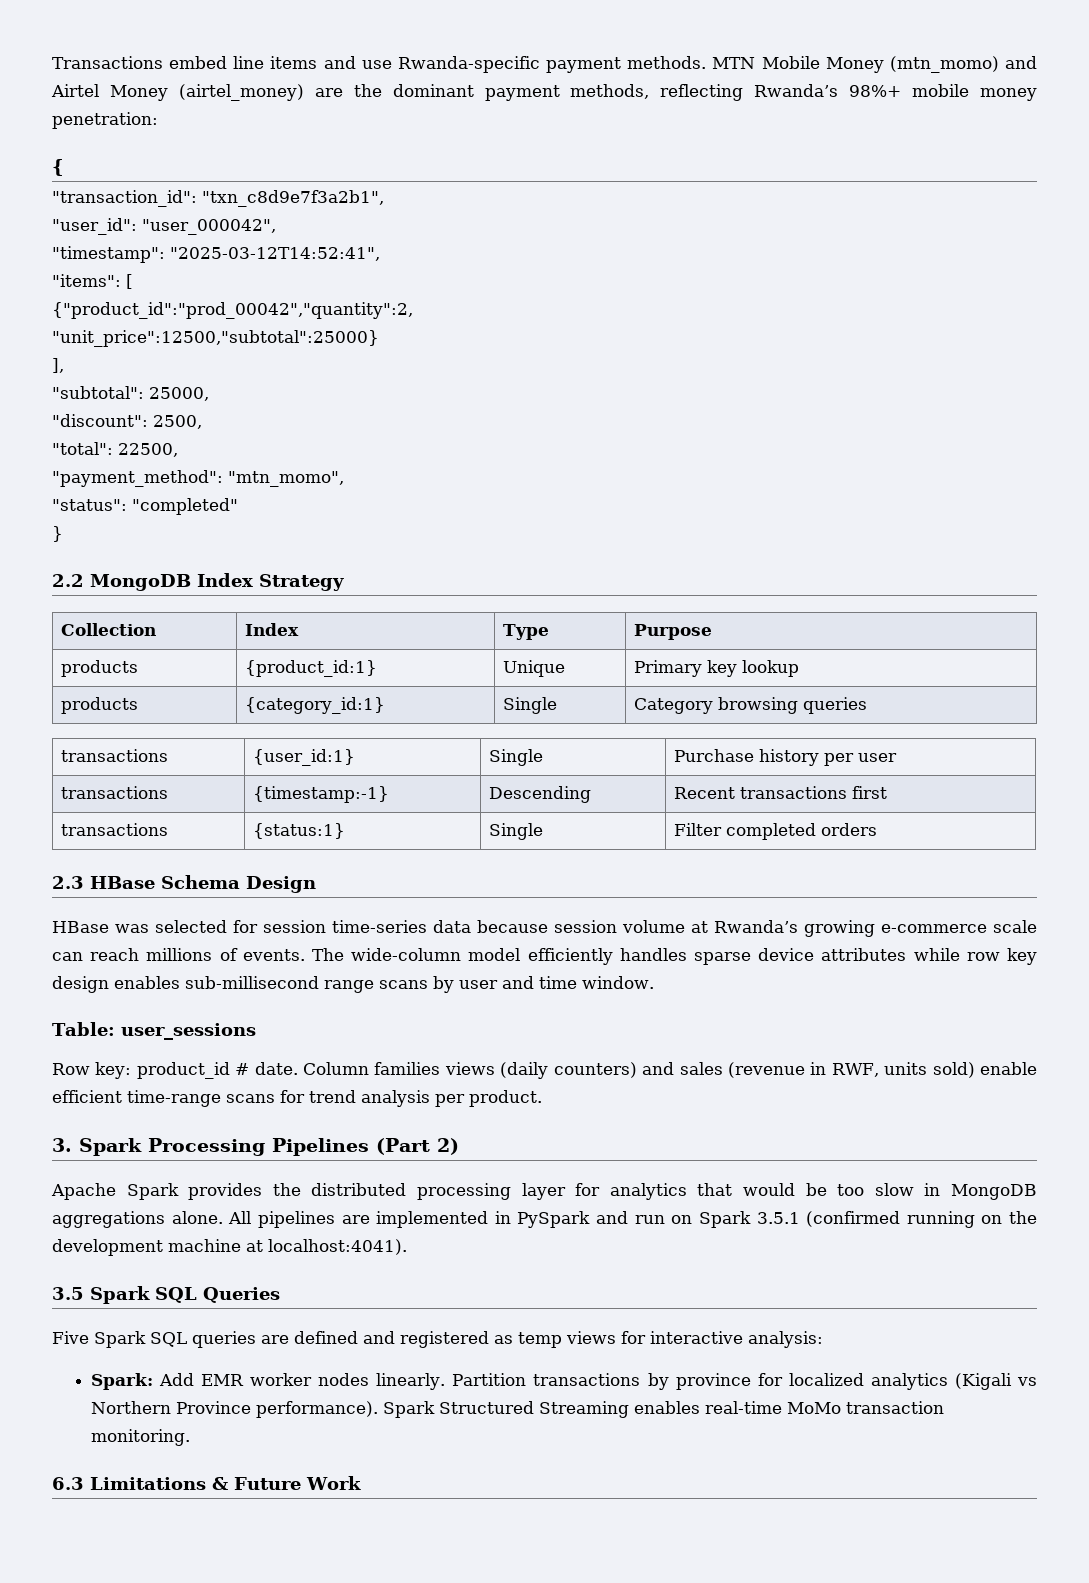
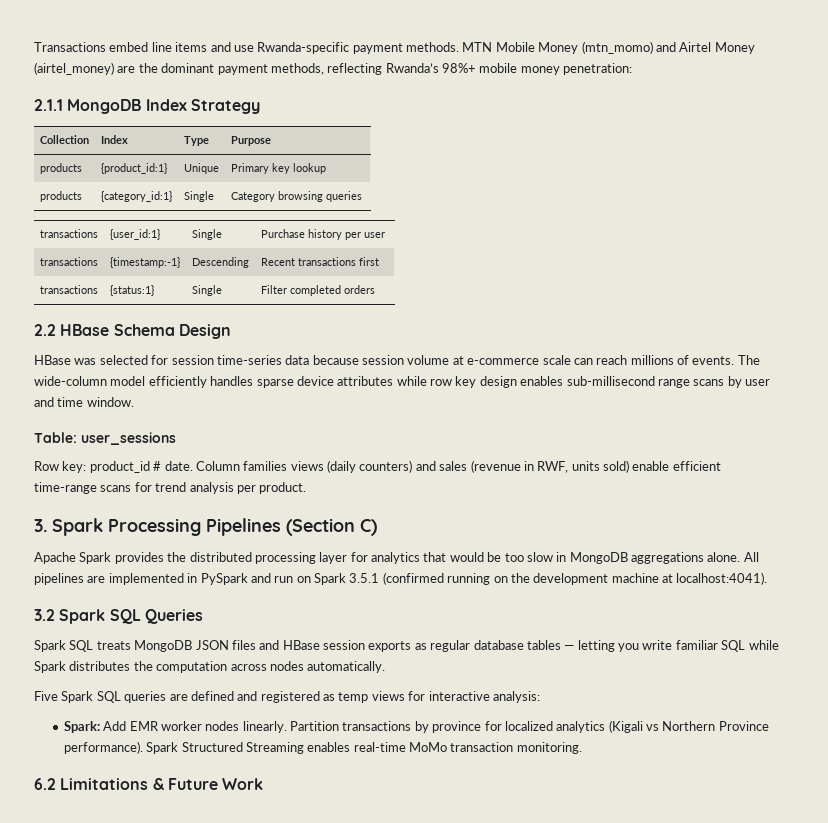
[52,159,64,176] [52,190,384,207] [52,218,276,235] [52,246,380,263] [52,274,133,289] [52,302,413,319] [52,330,379,347] [52,358,64,373] [52,386,209,401] [52,414,202,429] [52,442,178,457] [52,470,344,487] [52,498,238,515] [52,526,63,542] [52,574,84,587] { // "transaction_id": "txn_c8d9e7f3a2b1", // "user_id": "user_000042", // "timestamp": "2025-03-12T14:52:41", // "items": [ // {"product_id":"prod_00042","quantity":2, // "unit_price":12500,"subtotal":25000} // ], // "subtotal": 25000, // "discount": 2500, // "total": 22500, // "payment_method": "mtn_momo", // "status": "completed" // } // 2.2 -> [34,99,63,111] 2.1.1
[52,876,84,889] 2.3 -> [34,324,56,336] 2.2
[714,920,875,937] Rwanda’s growing -> (464, 360) none
[376,1138,459,1155] (Part 2) -> [286,518,377,536] (Section C)
[52,1287,84,1300] 3.5 -> [34,609,55,621] 3.2
(280, 1295) none -> [34,640,779,652] [34,661,386,673] // Spark SQL treats MongoDB JSON files and HBase session exports as regular database tables — letting you write familiar SQL while Spark distributes the computation across nodes automatically.
[52,1477,84,1490] 6.3 -> [34,778,56,790] 6.2

